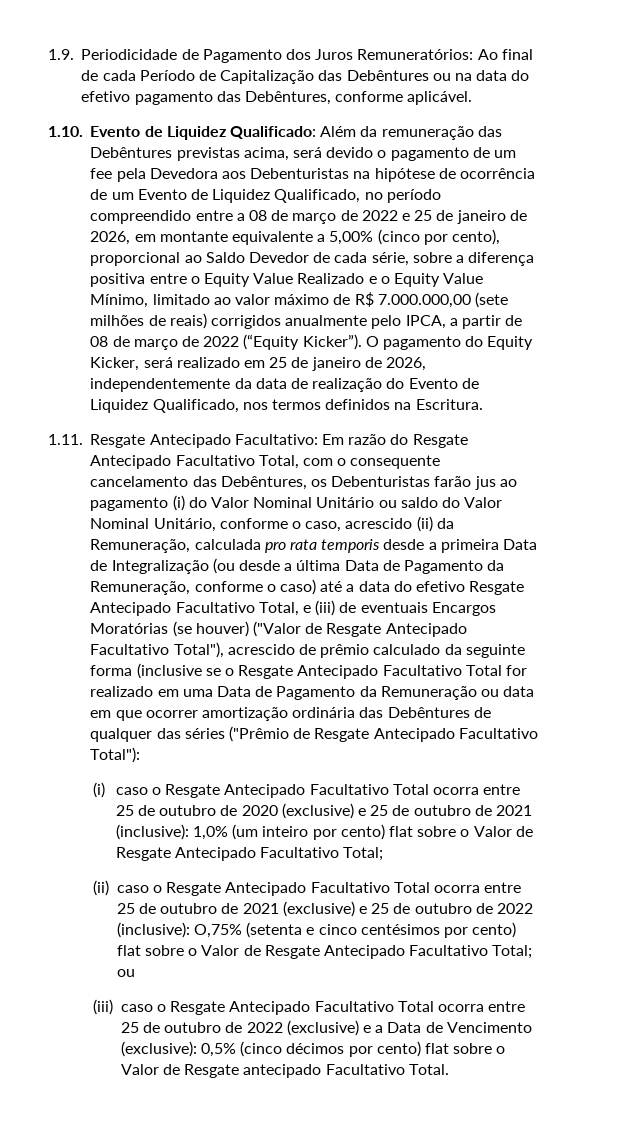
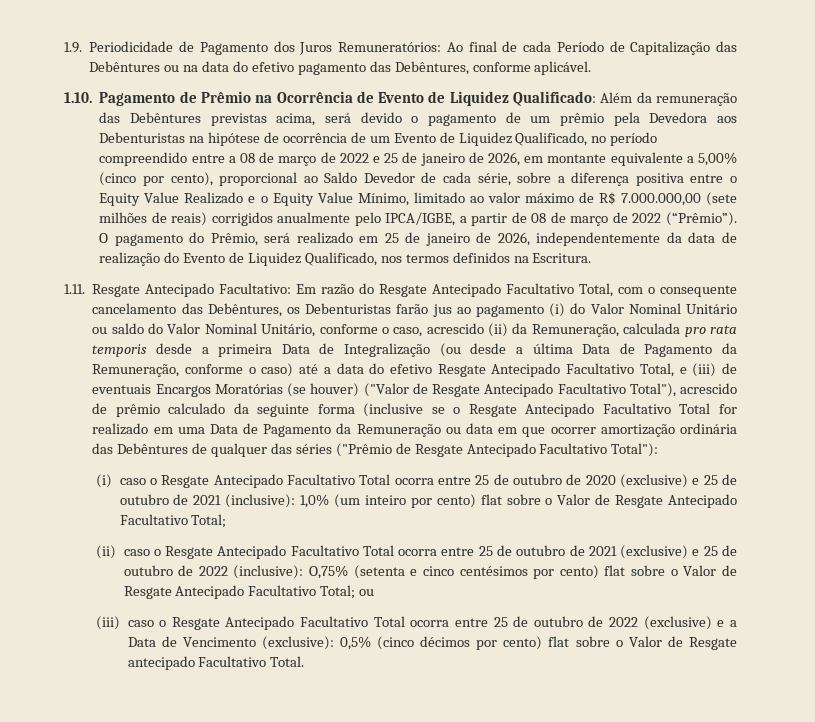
(83, 131) none -> [99,91,374,106] Pagamento de Prêmio na Ocorrência de
[90,168,113,179] fee -> [560,113,605,126] prêmio
[405,315,446,329] IPCA, -> [385,212,456,226] IPCA/IGBE,
[243,334,362,350] (“Equity Kicker”). -> [666,212,737,226] (“Prêmio”).
[487,336,534,350] [90,357,140,371] Equity Kicker, -> [210,233,258,246] Prêmio,

